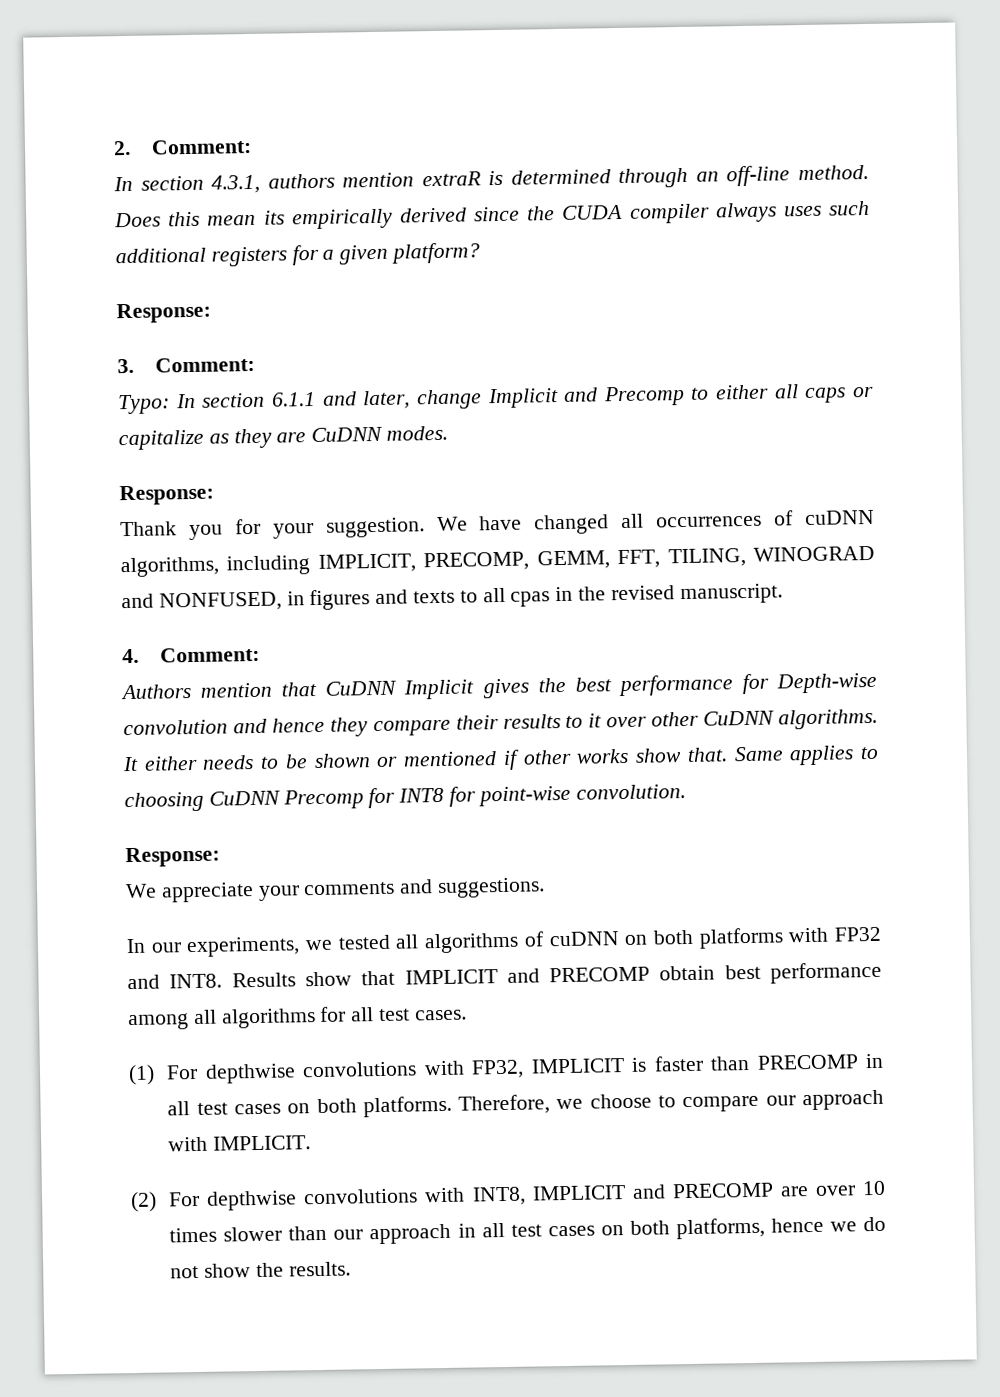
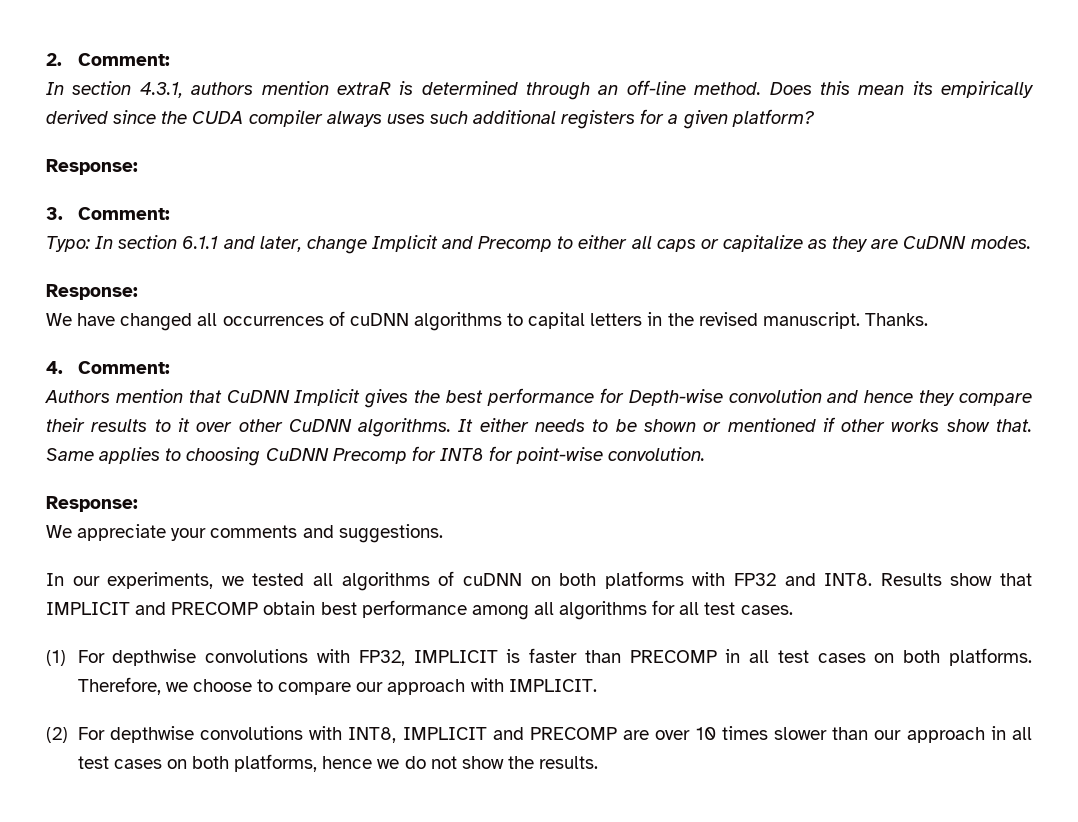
[120,517,425,541] Thank you for your suggestion. -> (138, 292) none
[120,545,876,578] [121,587,551,612] algorithms, including IMPLICIT, PRECOMP, GEMM, FFT, TILING, WINOGRAD and NONFUSED, in figures and texts to all cpas -> [413,312,643,331] algorithms to capital letters
(783, 594) none -> [864,313,928,326] Thanks.

